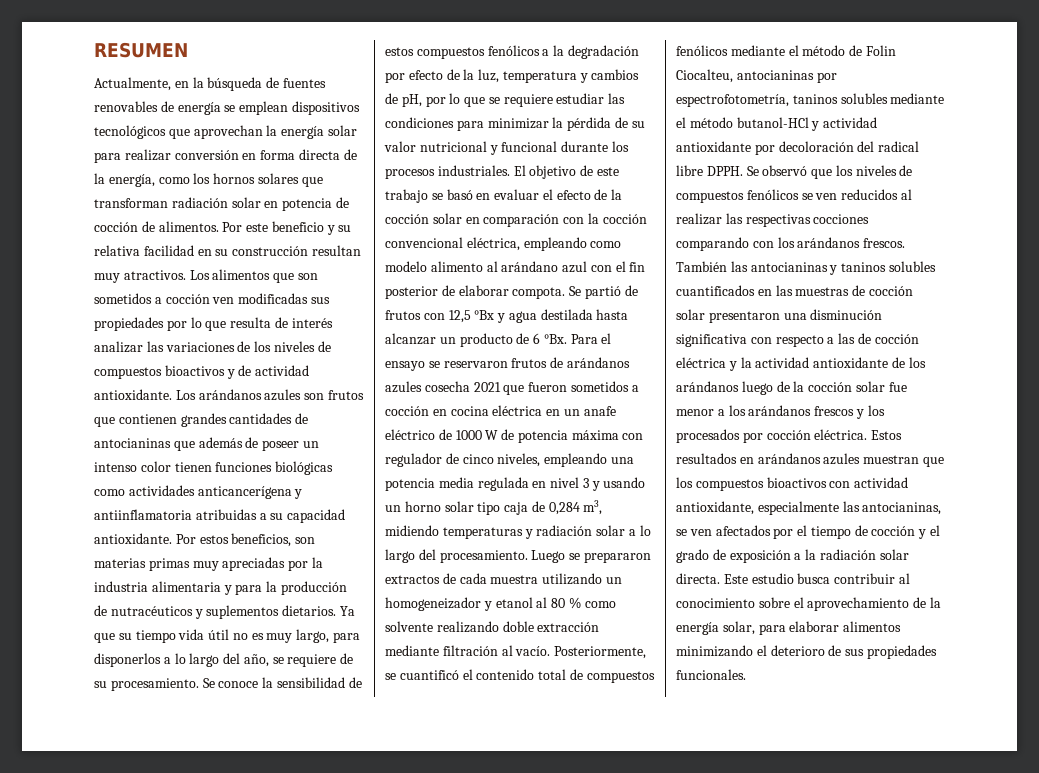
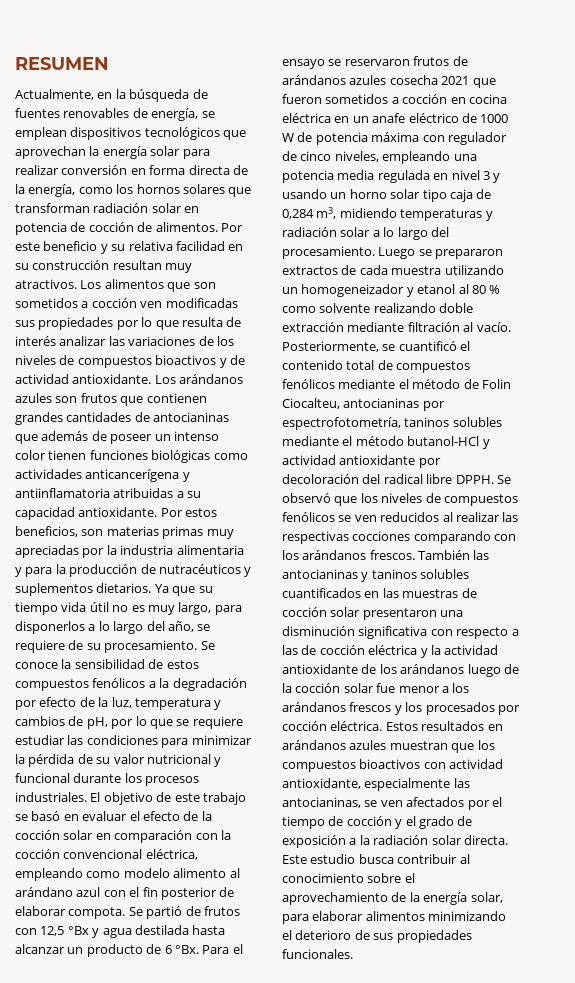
[177,102,221,115] energía -> [151,108,199,121] energía,

